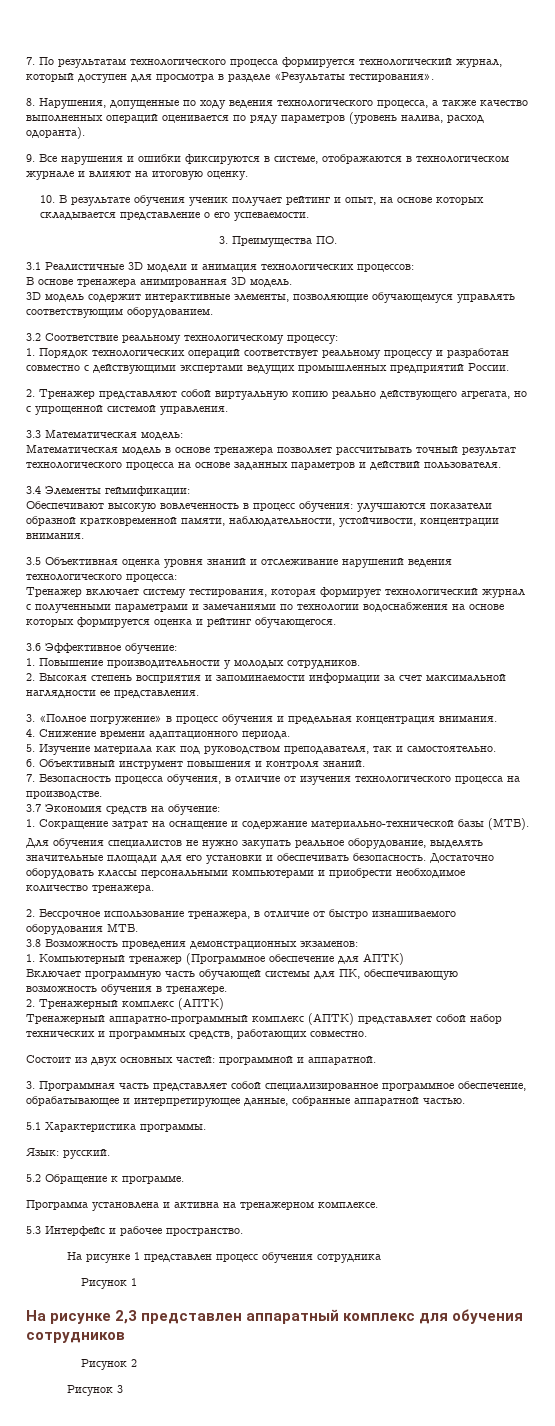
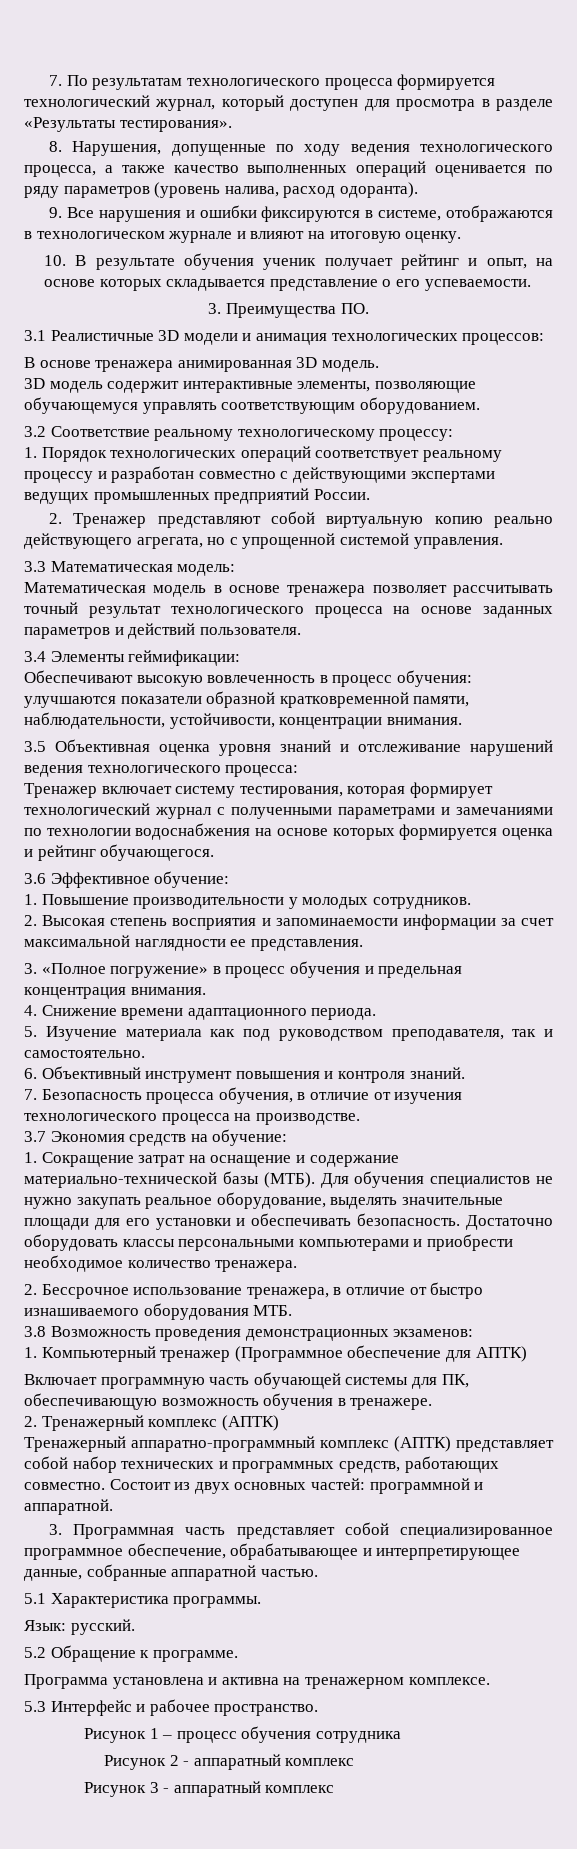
(529, 824) // -> (315, 1180) none
(367, 1033) // -> (105, 1486) none
[67,1252,213,1263] На рисунке 1 представлен -> [83,1728,173,1743] Рисунок 1 –
[130,1278,137,1286] [26,1309,524,1324] [26,1332,125,1343] [80,1359,137,1370] 1 // На рисунке 2,3 представлен аппаратный комплекс для обучения сотрудников // Рисунок 2 -> [169,1754,355,1770] 2 - аппаратный комплекс
(124, 1389) none -> [163,1781,335,1797] - аппаратный комплекс

